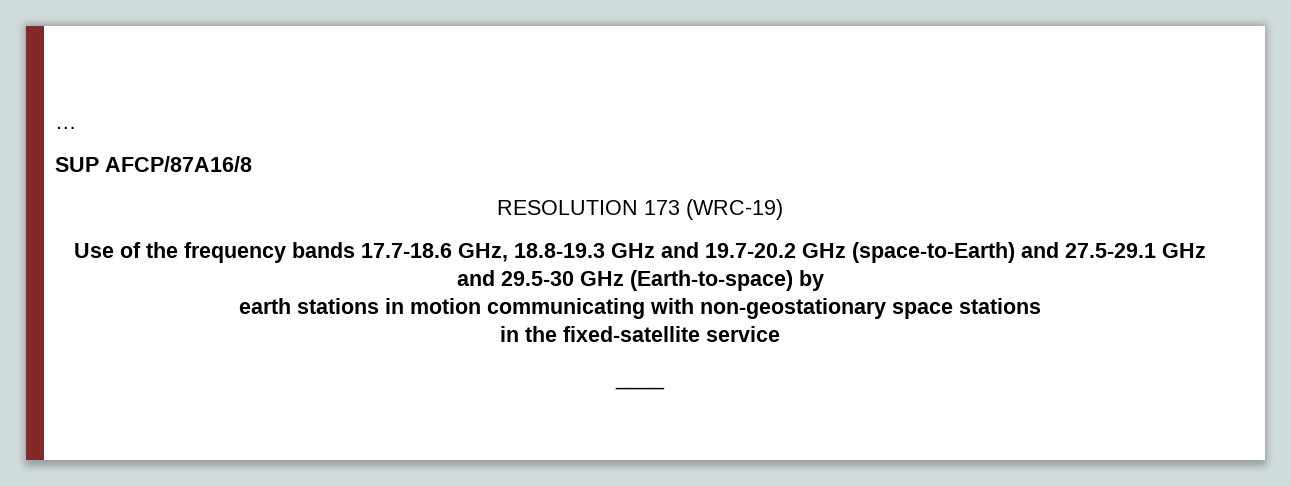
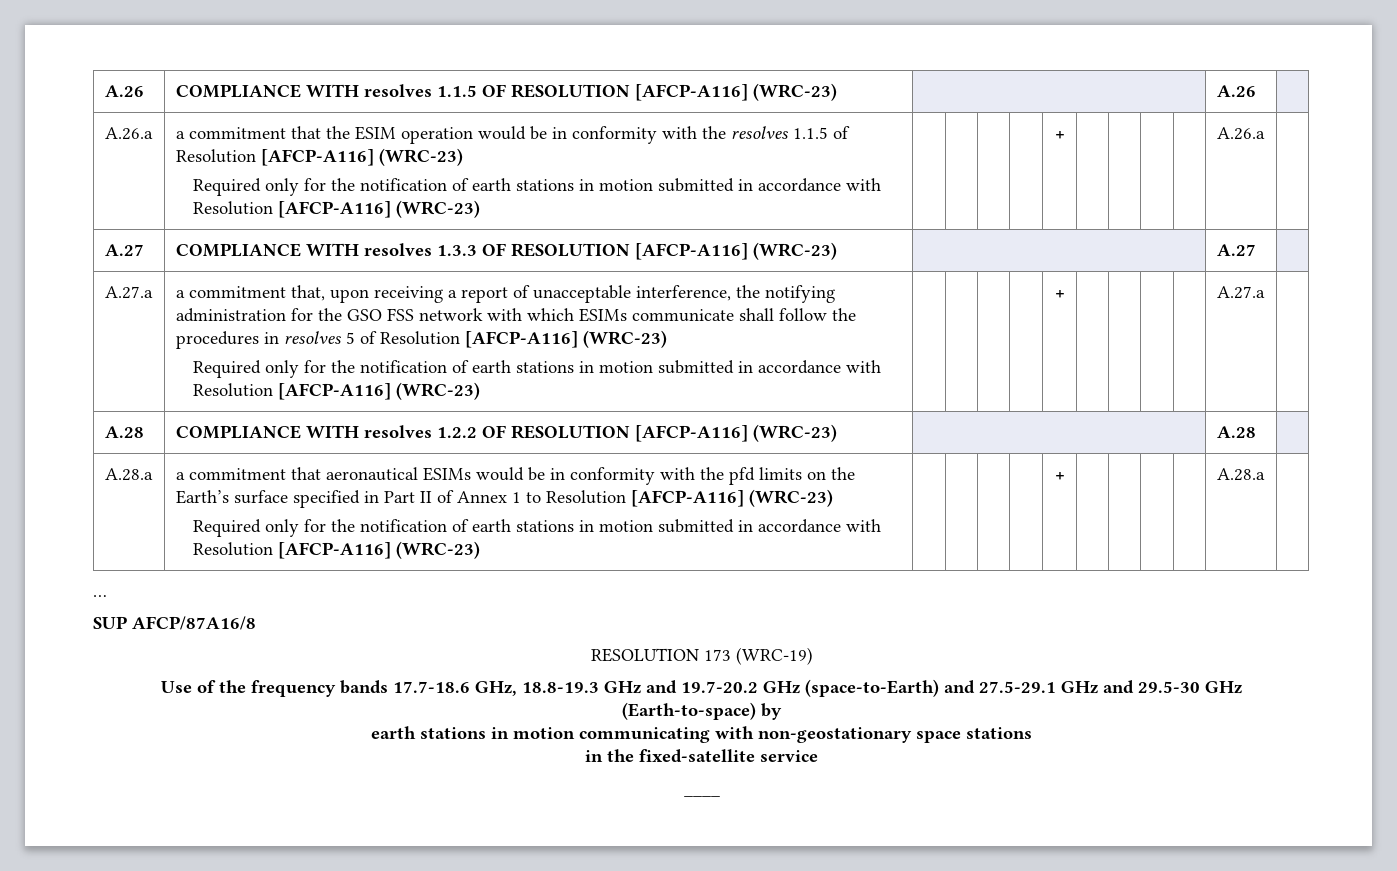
(55, 127) none -> [104,85,144,97] [175,83,837,101] [1216,85,1256,97] [104,127,153,140] [175,126,850,144] [175,148,463,166] [193,178,882,196] [193,200,481,218] [1054,131,1065,139] [1216,127,1265,140] [104,244,144,256] [175,242,837,260] [1216,244,1256,256] [104,286,153,299] [175,285,835,303] [175,308,856,322] [175,330,667,349] [193,360,882,378] [193,382,481,400] [1054,290,1065,298] [1216,286,1265,299] [104,426,144,438] [175,424,837,442] [1216,426,1256,438] [104,468,153,481] [175,467,855,485] [175,489,833,508] [193,519,882,537] [193,541,481,559] [1054,472,1065,480] [1216,468,1265,481] A.26 | COMPLIANCE WITH resolves 1.1.5 OF RESOLUTION [AFCP-A116] (WRC-23) | | A.26 | // A.26.a | a commitment that the ESIM operation would be in conformity with the resolves 1.1.5 of Resolution [AFCP-A116] (WRC-23) // Required only for the notification of earth stations in motion submitted in accordance with Resolution [AFCP-A116] (WRC-23) | | | | | + | | | | | A.26.a | // A.27 | COMPLIANCE WITH resolves 1.3.3 OF RESOLUTION [AFCP-A116] (WRC-23) | | A.27 | // A.27.a | a commitment that, upon receiving a report of unacceptable interference, the notifying administration for the GSO FSS network with which ESIMs communicate shall follow the procedures in resolves 5 of Resolution [AFCP-A116] (WRC-23) // Required only for the notification of earth stations in motion submitted in accordance with Resolution [AFCP-A116] (WRC-23) | | | | | + | | | | | A.27.a | // A.28 | COMPLIANCE WITH resolves 1.2.2 OF RESOLUTION [AFCP-A116] (WRC-23) | | A.28 | // A.28.a | a commitment that aeronautical ESIMs would be in conformity with the pfd limits on the Earth’s surface specified in Part II of Annex 1 to Resolution [AFCP-A116] (WRC-23) // Required only for the notification of earth stations in motion submitted in accordance with Resolution [AFCP-A116] (WRC-23) | | | | | + | | | | | A.28.a | //

